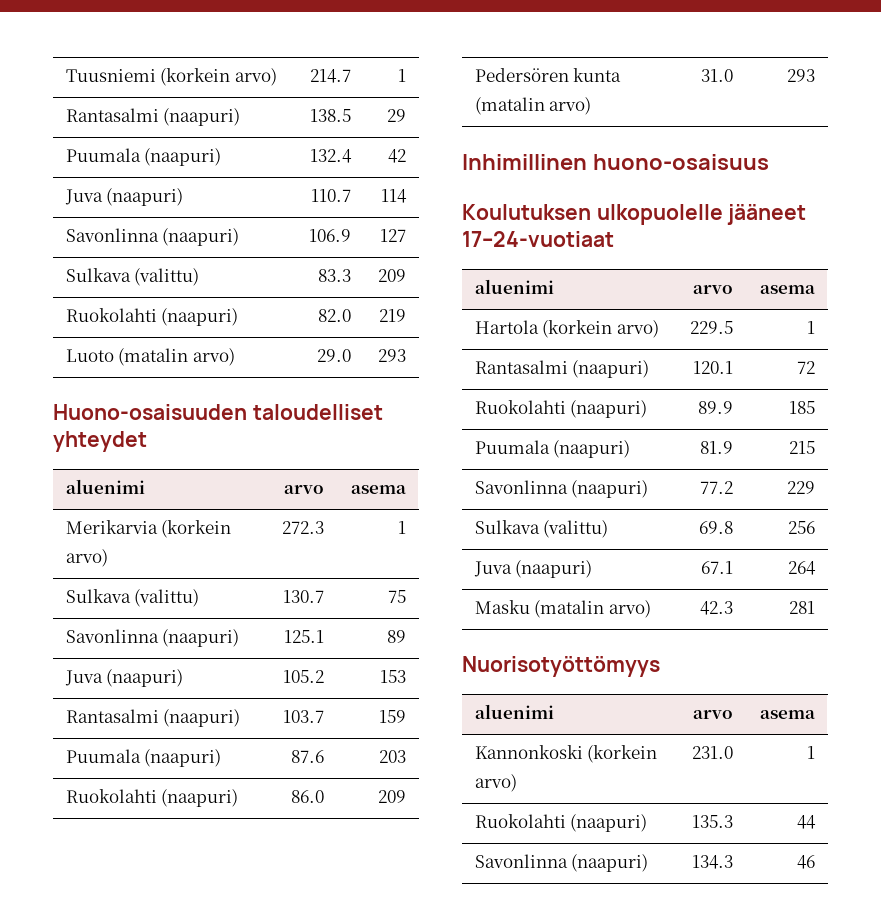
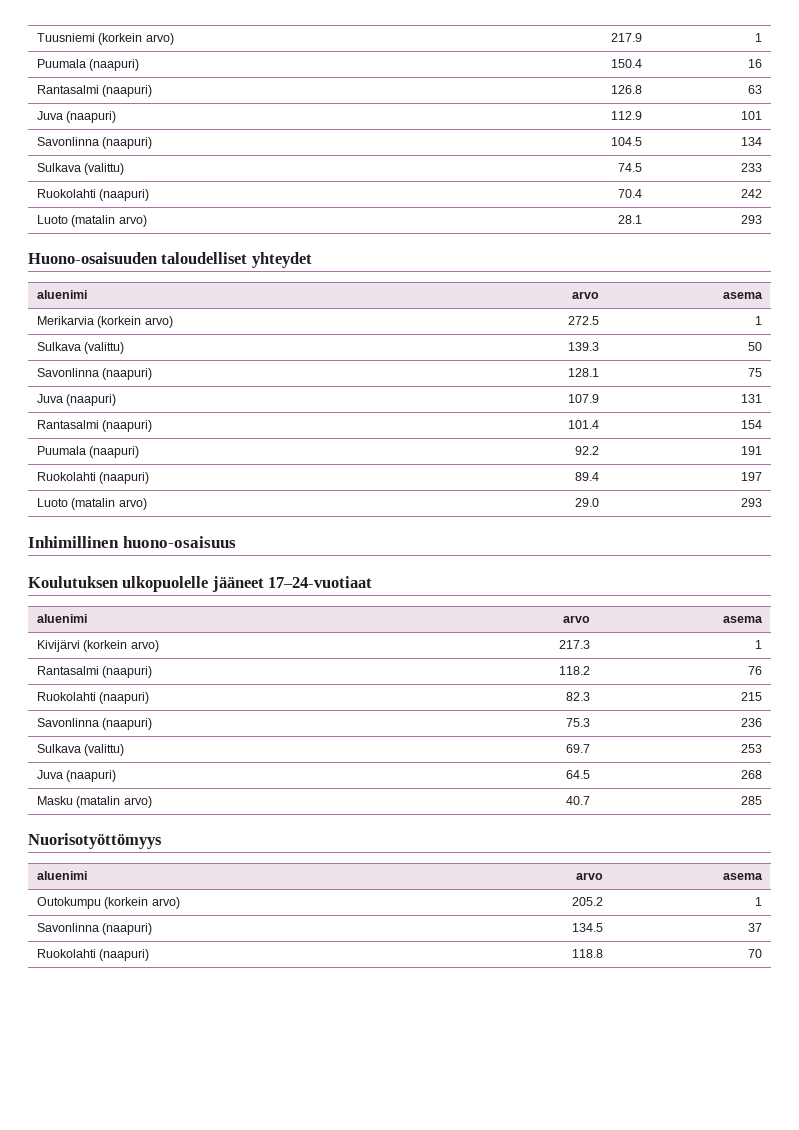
[310,69,352,83] [398,69,407,82] [65,108,241,126] [310,109,352,122] [387,109,407,122] [65,148,222,166] [310,149,353,163] [388,149,407,163] [64,188,184,206] [311,189,352,202] [381,189,408,203] [65,228,240,246] [309,229,352,242] [380,229,407,242] [65,268,200,286] [318,269,352,282] [378,269,407,282] [65,308,239,326] [318,309,352,322] [379,309,407,322] [65,348,235,366] [317,349,352,362] 214.7 | 1 // Rantasalmi (naapuri) | 138.5 | 29 // Puumala (naapuri) | 132.4 | 42 // Juva (naapuri) | 110.7 | 114 // Savonlinna (naapuri) | 106.9 | 127 // Sulkava (valittu) | 83.3 | 209 // Ruokolahti (naapuri) | 82.0 | 219 // Luoto (matalin arvo) | 29.0 -> [610,33,642,42] [754,33,762,42] [37,59,140,71] [610,59,642,68] [747,59,762,68] [37,85,153,97] [610,85,642,94] [747,85,762,94] [37,111,117,123] [610,111,642,120] [740,111,762,120] [37,137,153,149] [610,137,642,146] [740,137,762,146] [37,163,125,175] [617,163,642,172] [740,163,762,172] [37,189,150,201] [617,189,642,198] [740,189,762,198] [37,215,147,227] [617,215,642,224] 217.9 | 1 // Puumala (naapuri) | 150.4 | 16 // Rantasalmi (naapuri) | 126.8 | 63 // Juva (naapuri) | 112.9 | 101 // Savonlinna (naapuri) | 104.5 | 134 // Sulkava (valittu) | 74.5 | 233 // Ruokolahti (naapuri) | 70.4 | 242 // Luoto (matalin arvo) | 28.1
[282,521,325,534] 272.3 -> [567,316,599,325] 272.5
[283,590,325,603] [388,590,407,603] [65,629,240,647] [284,630,325,643] [387,630,407,643] [64,669,184,687] [283,670,325,683] [380,670,407,683] [65,709,241,727] [283,710,325,723] [379,710,407,723] [65,749,222,767] [291,750,325,763] [379,750,407,763] [65,789,239,807] [291,790,325,803] [378,790,407,803] [474,68,622,82] [474,97,592,115] [701,69,734,82] 130.7 | 75 // Savonlinna (naapuri) | 125.1 | 89 // Juva (naapuri) | 105.2 | 153 // Rantasalmi (naapuri) | 103.7 | 159 // Puumala (naapuri) | 87.6 | 203 // Ruokolahti (naapuri) | 86.0 | 209 // Pedersören kunta (matalin arvo) | 31.0 -> [567,342,599,351] [747,342,762,351] [37,368,153,380] [567,368,599,377] [747,368,762,377] [37,394,117,406] [567,394,599,403] [740,394,762,403] [37,420,153,432] [567,420,599,429] [740,420,762,429] [37,446,140,458] [574,446,599,455] [740,446,762,455] [37,472,150,484] [574,472,599,481] [740,472,762,481] [37,498,147,510] [574,498,599,507] 139.3 | 50 // Savonlinna (naapuri) | 128.1 | 75 // Juva (naapuri) | 107.9 | 131 // Rantasalmi (naapuri) | 101.4 | 154 // Puumala (naapuri) | 92.2 | 191 // Ruokolahti (naapuri) | 89.4 | 197 // Luoto (matalin arvo) | 29.0
[474,320,659,338] [690,321,734,334] [807,321,816,334] [474,360,650,378] [693,361,734,374] [797,361,816,374] [474,400,648,418] [698,401,734,414] [789,401,816,414] [474,440,631,458] [700,441,734,454] Hartola (korkein arvo) | 229.5 | 1 // Rantasalmi (naapuri) | 120.1 | 72 // Ruokolahti (naapuri) | 89.9 | 185 // Puumala (naapuri) | 81.9 -> [37,640,159,652] [558,640,590,649] [754,640,762,649] [37,666,153,678] [558,666,590,675] [747,666,762,675] [37,692,150,704] [565,692,590,701] Kivijärvi (korkein arvo) | 217.3 | 1 // Rantasalmi (naapuri) | 118.2 | 76 // Ruokolahti (naapuri) | 82.3
[700,481,734,494] [787,481,816,494] [474,520,609,538] [699,521,734,534] [788,521,816,534] [473,560,593,578] [701,561,734,574] [788,561,817,575] 77.2 | 229 // Sulkava (valittu) | 69.8 | 256 // Juva (naapuri) | 67.1 | 264 -> [565,718,590,727] [740,718,762,727] [37,744,125,756] [565,744,590,753] [740,744,762,753] [37,770,117,782] [565,770,590,779] [740,770,762,779] 75.3 | 236 // Sulkava (valittu) | 69.7 | 253 // Juva (naapuri) | 64.5 | 268
[700,601,734,615] [789,601,816,614] 42.3 | 281 -> [565,796,590,805] [740,796,762,805] 40.7 | 285
[474,745,658,763] [474,774,517,792] [692,746,734,759] [807,746,816,759] [474,814,648,832] [692,815,734,828] [797,815,817,829] [474,854,649,872] [692,855,734,869] [797,855,816,869] Kannonkoski (korkein arvo) | 231.0 | 1 // Ruokolahti (naapuri) | 135.3 | 44 // Savonlinna (naapuri) | 134.3 | 46 -> [37,897,180,909] [571,897,603,906] [754,897,762,906] [37,923,153,935] [571,923,603,932] [747,923,762,932] [37,949,150,961] [571,949,603,958] [747,949,762,958] Outokumpu (korkein arvo) | 205.2 | 1 // Savonlinna (naapuri) | 134.5 | 37 // Ruokolahti (naapuri) | 118.8 | 70

